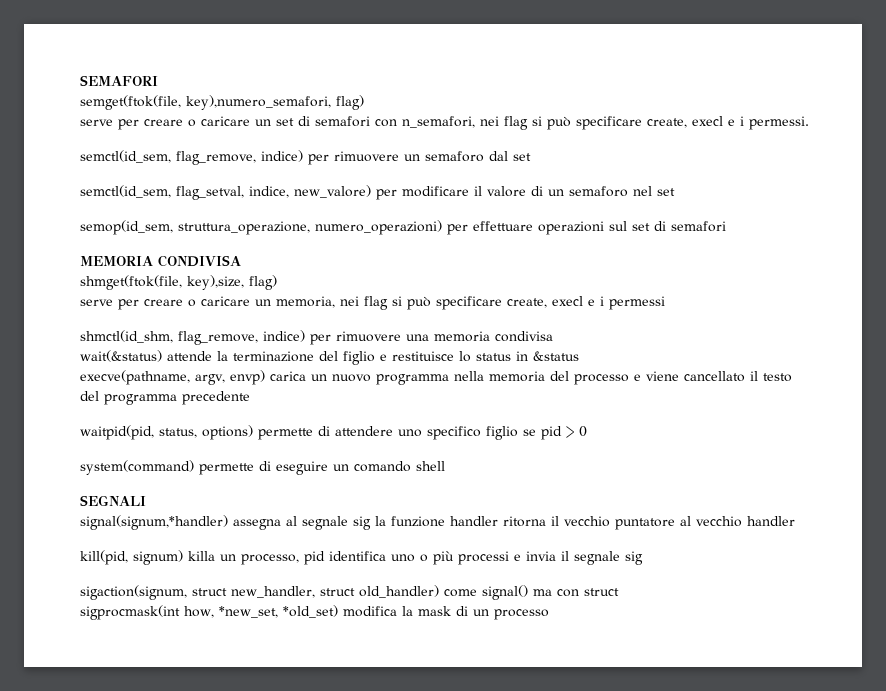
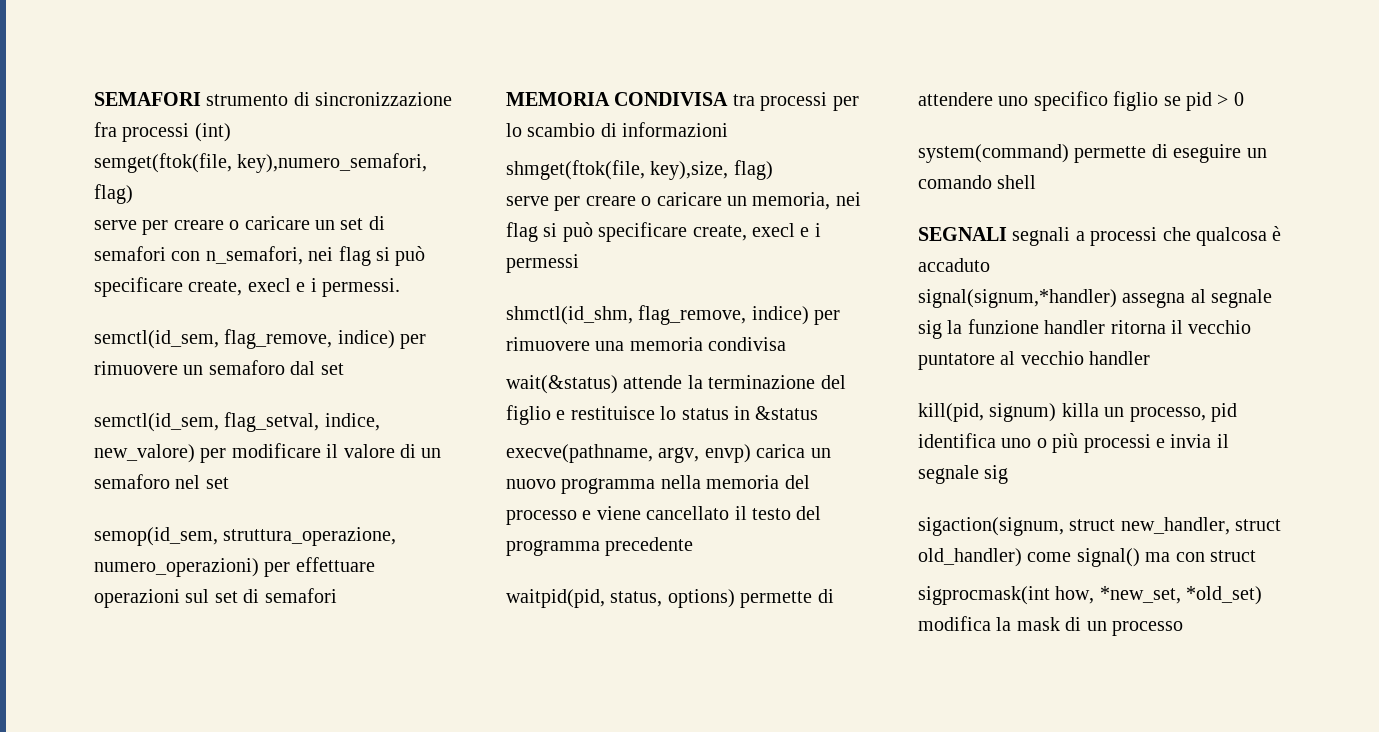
(158, 80) none -> [206,92,453,106] [94,122,231,142] strumento di sincronizzazione fra processi (int)
(241, 261) none -> [732,92,859,111] [506,122,729,137] tra processi per lo scambio di informazioni
(146, 500) none -> [1012,226,1282,246] [918,258,990,272] segnali a processi che qualcosa è accaduto

